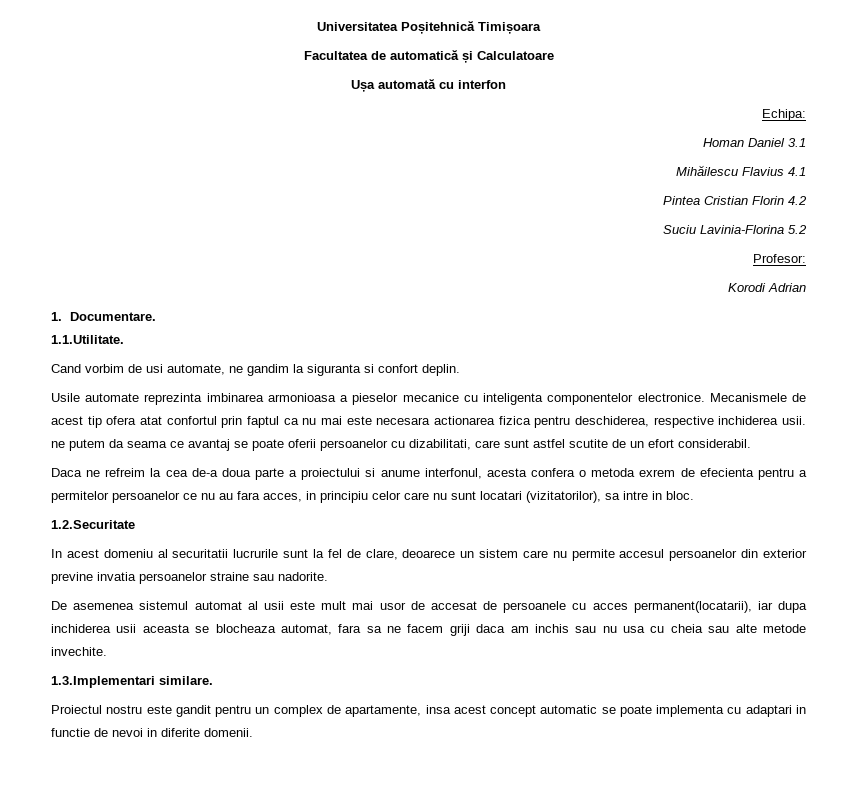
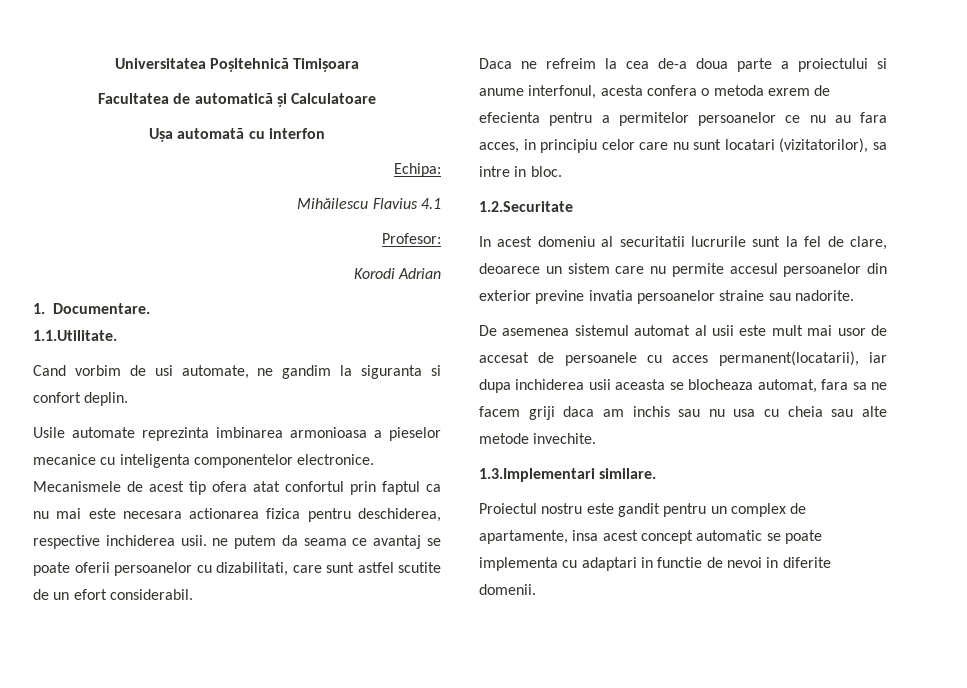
[703,138,806,147] // Homan Daniel 3.1 -> (441, 170) none
[663,196,807,205] [663,225,807,234] // Pintea Cristian Florin 4.2 // Suciu Lavinia-Florina 5.2 -> (441, 203) none

